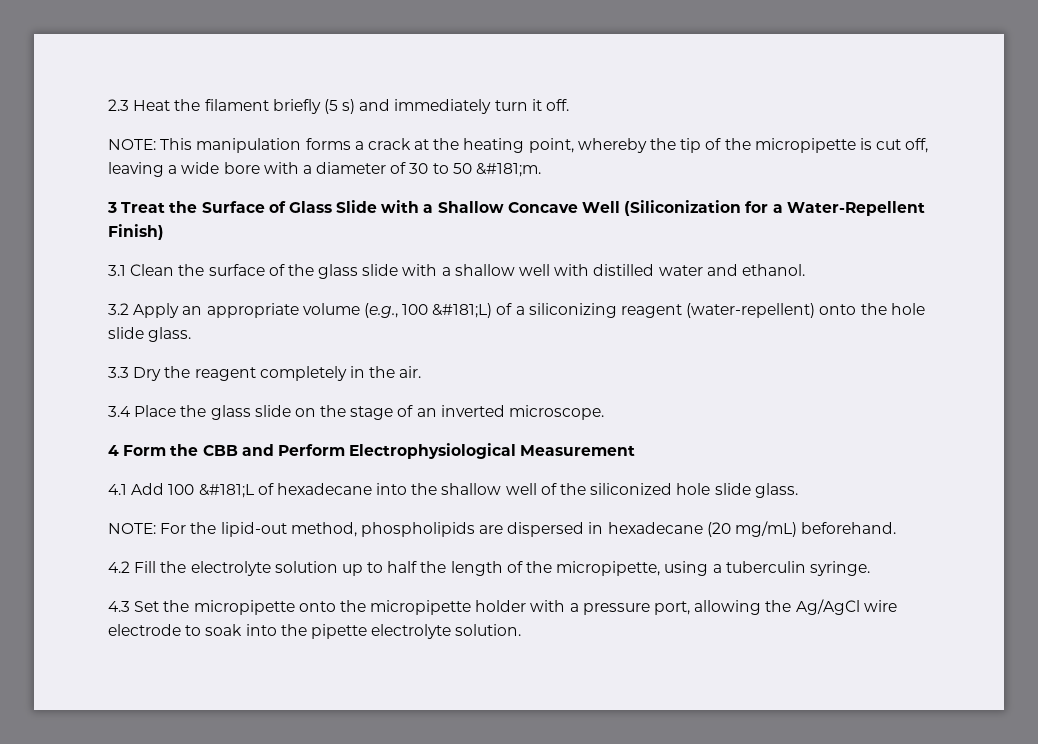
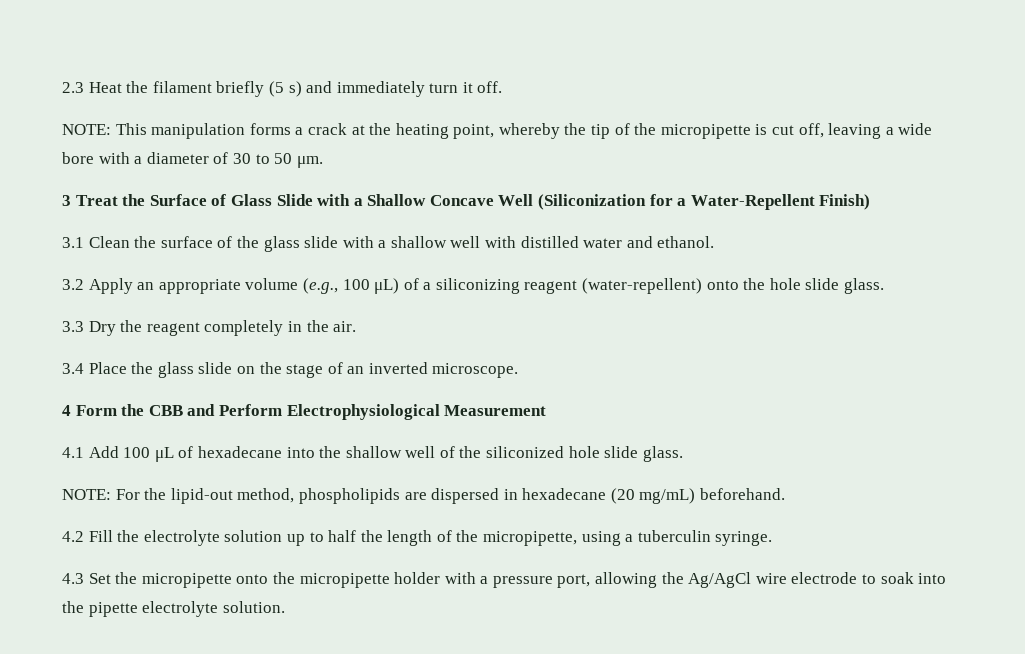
[476,163,542,177] &#181;m. -> [296,156,323,168] μm.
[432,303,493,318] &#181;L) -> [374,278,400,294] μL)
[198,484,254,498] &#181;L -> [154,447,174,462] μL

